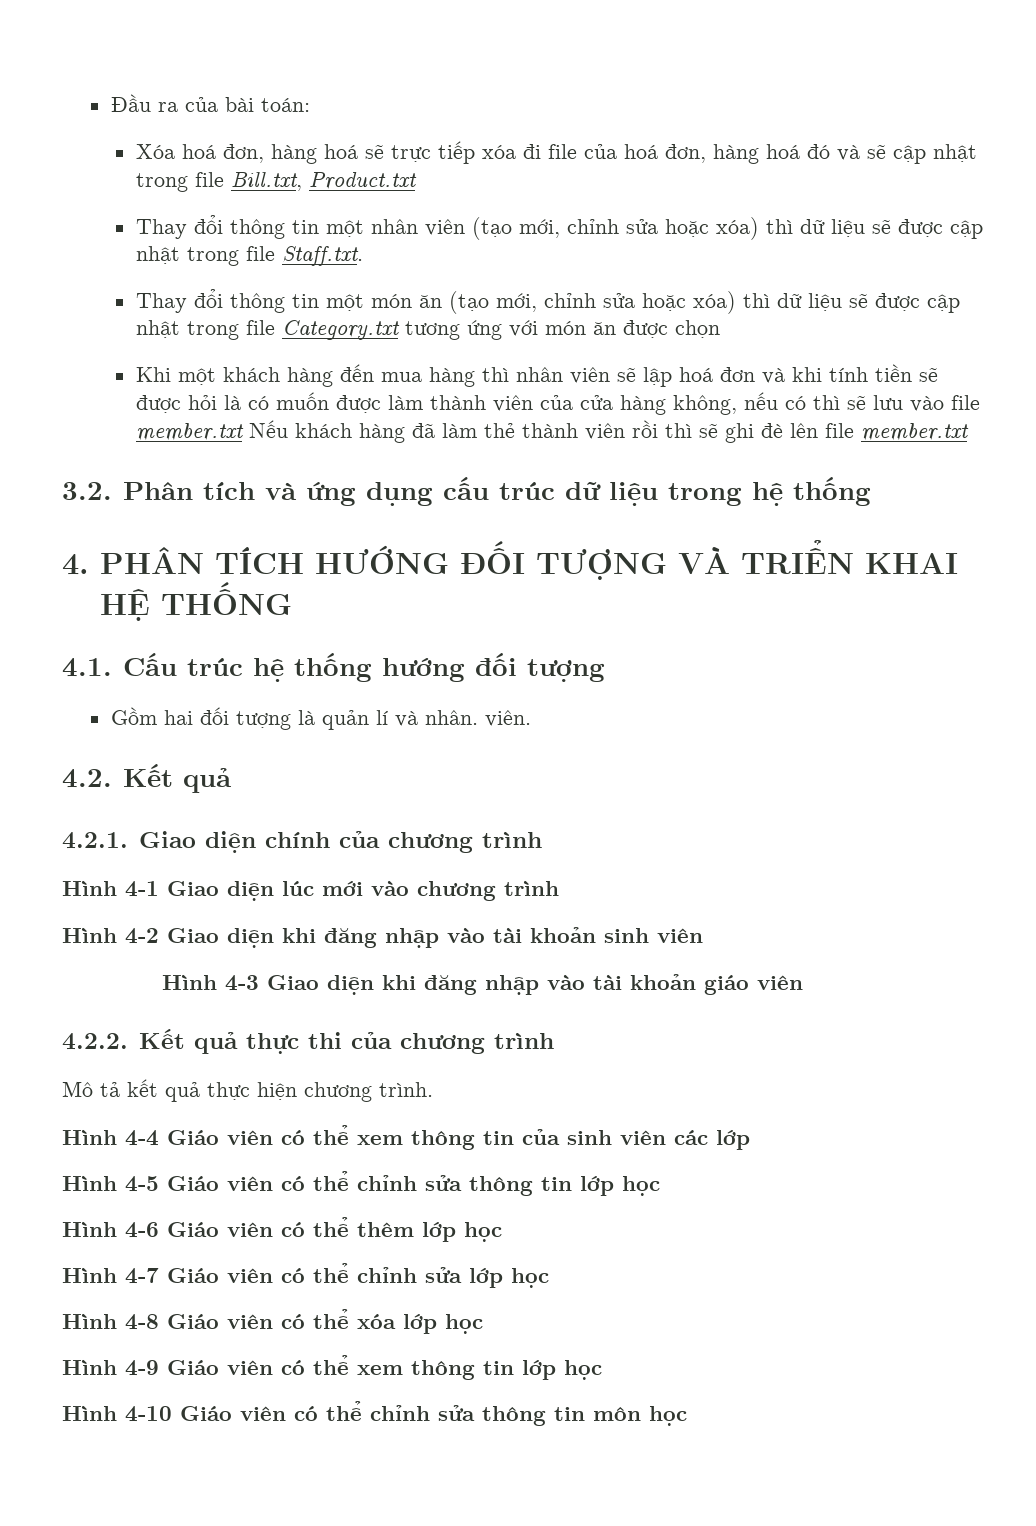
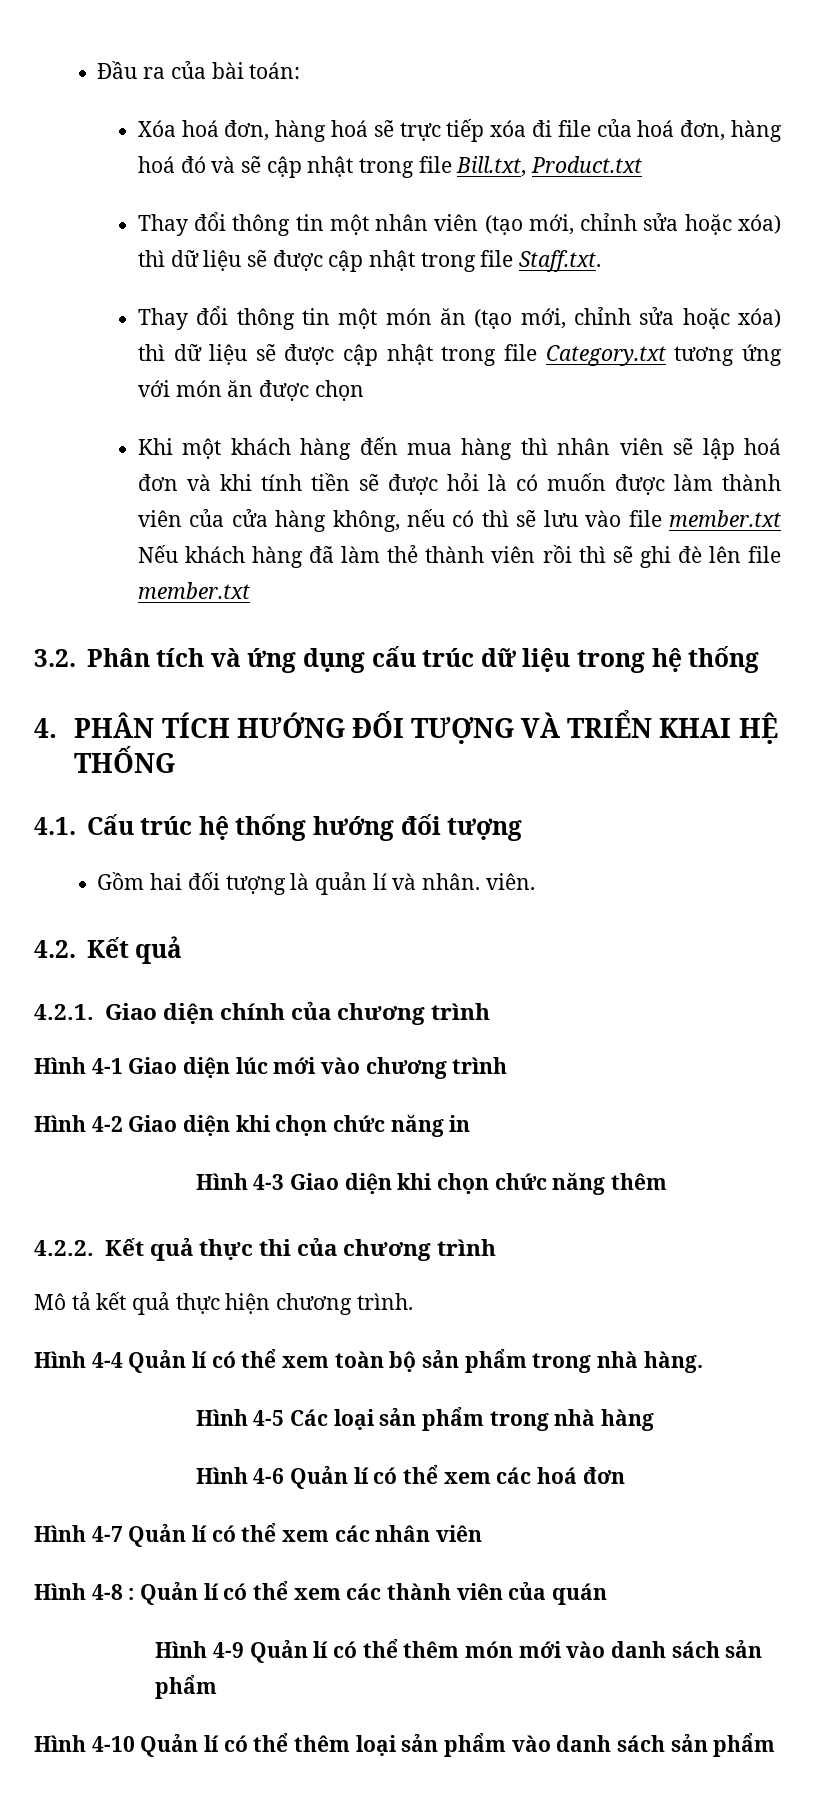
[324,927,703,948] đăng nhập vào tài khoản sinh viên -> [275,1114,471,1137] chọn chức năng in
[423,974,803,995] đăng nhập vào tài khoản giáo viên -> [436,1172,667,1195] chọn chức năng thêm
[167,1125,750,1150] [62,1171,660,1196] [62,1217,502,1242] [62,1263,549,1288] [62,1309,483,1334] [62,1355,602,1380] [62,1401,687,1426] Giáo viên có thể xem thông tin của sinh viên các lớp // Hình 4-5 Giáo viên có thể chỉnh sửa thông tin lớp học // Hình 4-6 Giáo viên có thể thêm lớp học // Hình 4-7 Giáo viên có thể chỉnh sửa lớp học // Hình 4-8 Giáo viên có thể xóa lớp học // Hình 4-9 Giáo viên có thể xem thông tin lớp học // Hình 4-10 Giáo viên có thể chỉnh sửa thông tin môn học -> [128,1348,703,1373] [195,1406,654,1431] [195,1464,625,1489] [34,1522,483,1547] [34,1580,608,1605] [155,1638,763,1663] [155,1674,218,1699] [34,1732,776,1757] Quản lí có thể xem toàn bộ sản phẩm trong nhà hàng. // Hình 4-5 Các loại sản phẩm trong nhà hàng // Hình 4-6 Quản lí có thể xem các hoá đơn // Hình 4-7 Quản lí có thể xem các nhân viên // Hình 4-8 : Quản lí có thể xem các thành viên của quán // Hình 4-9 Quản lí có thể thêm món mới vào danh sách sản phẩm // Hình 4-10 Quản lí có thể thêm loại sản phẩm vào danh sách sản phẩm

